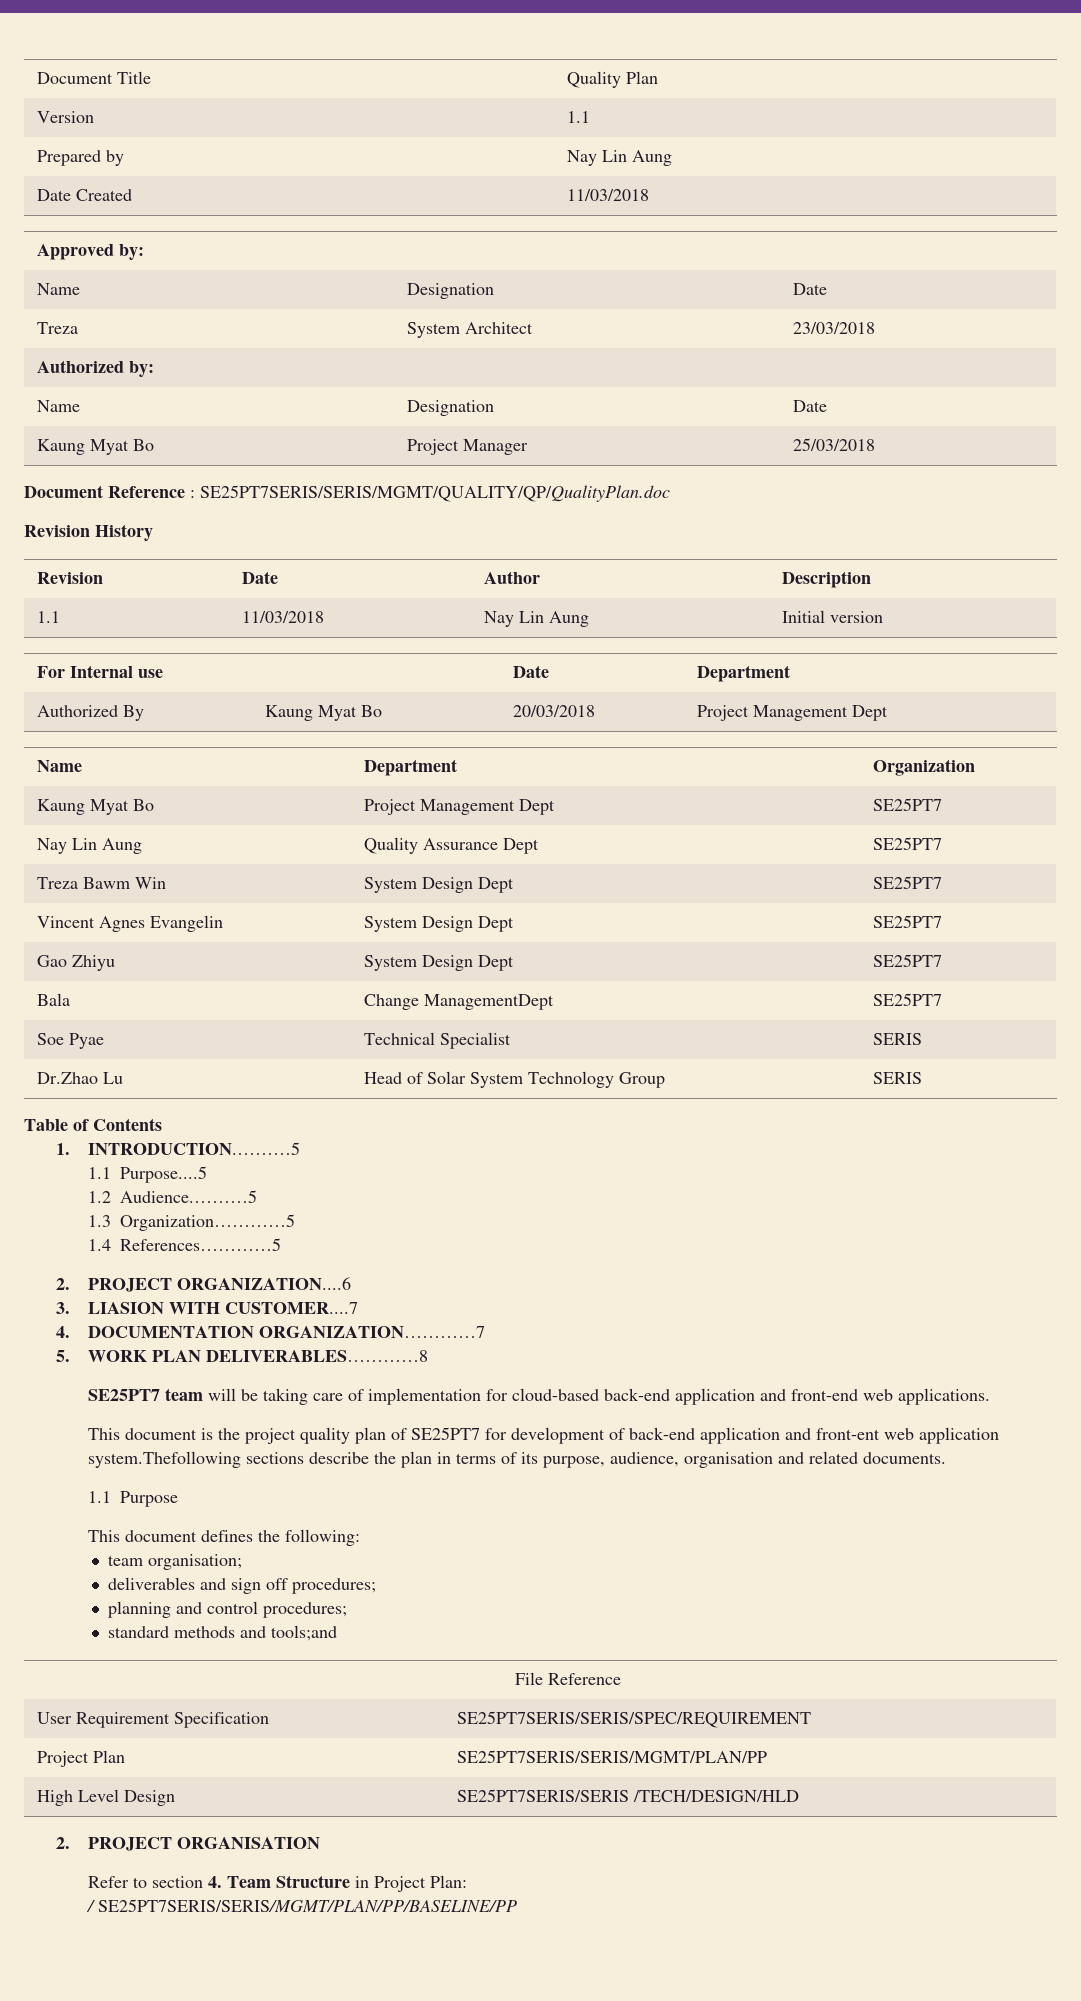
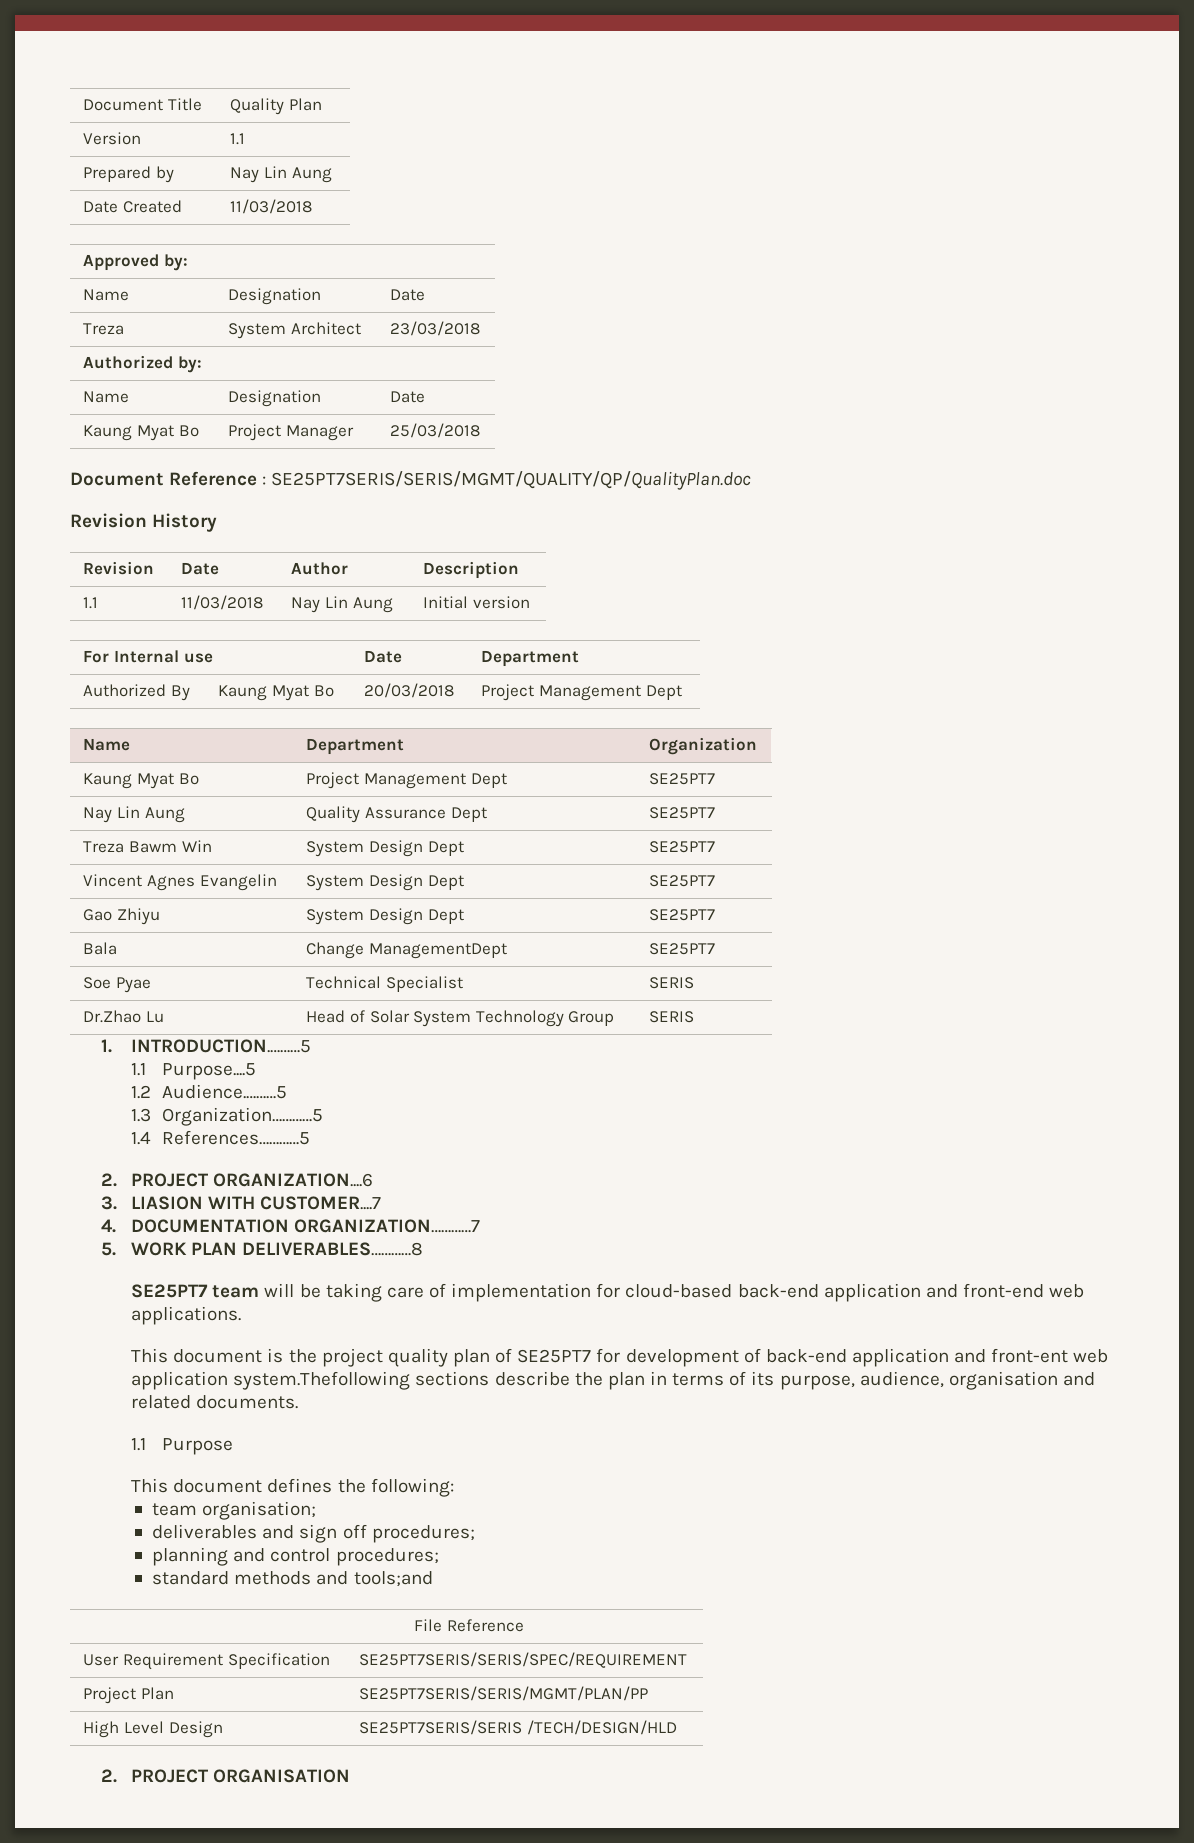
[24,1118,162,1131] // Table of Contents -> (695, 1017) none
[88,1875,468,1892] [86,1899,518,1912] // Refer to section 4. Team Structure in Project Plan: // / SE25PT7SERIS/SERIS/MGMT/PLAN/PP/BASELINE/PP -> (351, 1776) none

